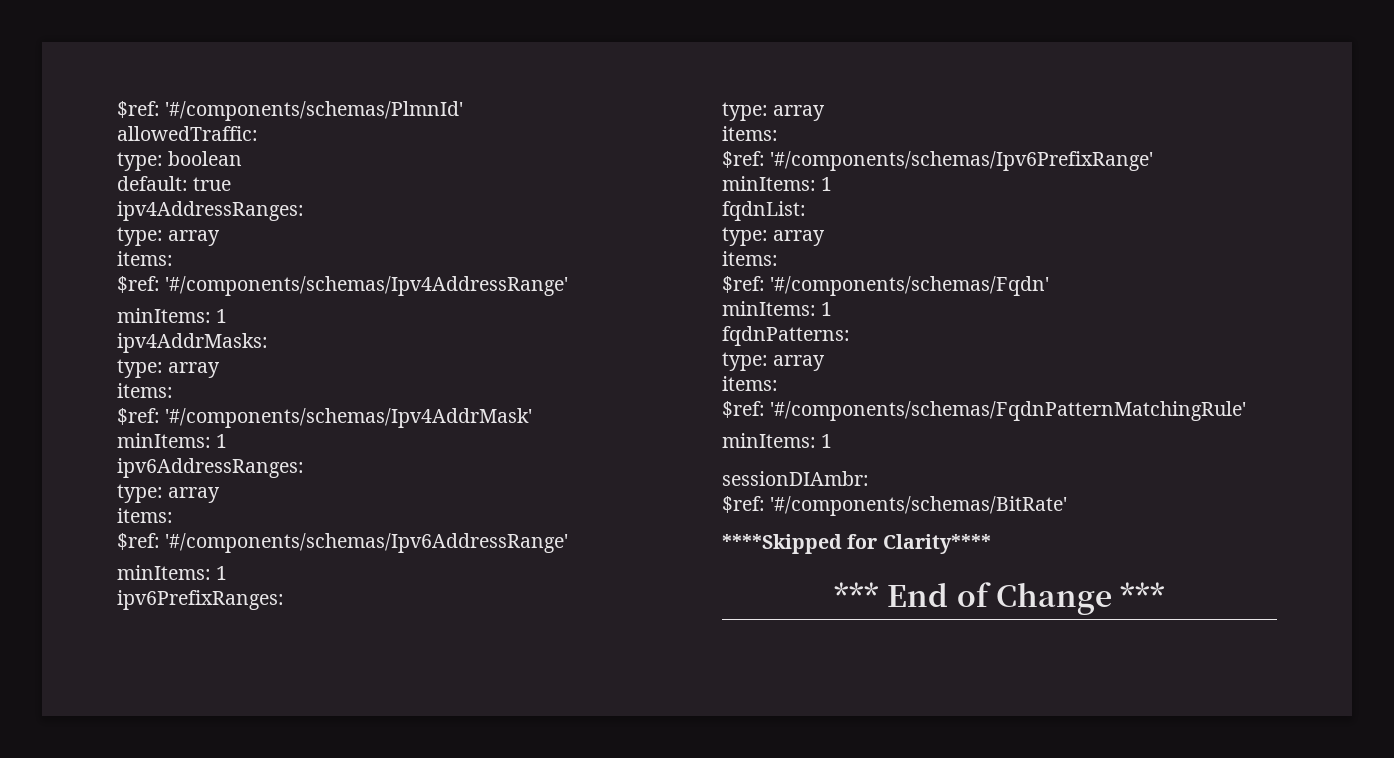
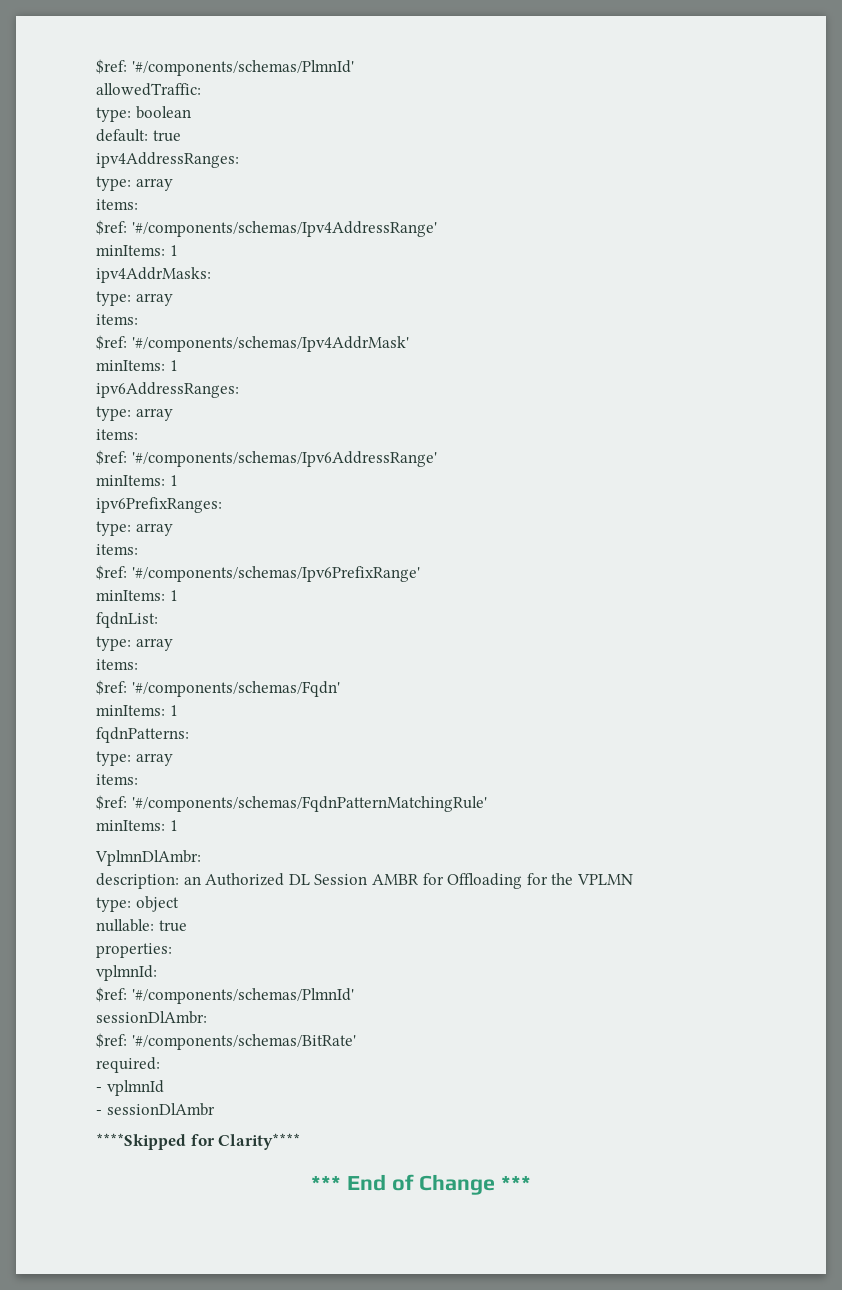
[722,471,869,486] [722,496,1068,516] sessionDIAmbr: // $ref: '#/components/schemas/BitRate' -> [95,850,201,866] [96,873,633,889] [96,896,179,912] [96,919,187,932] [96,943,172,958] [96,965,157,981] [96,987,354,1004] [96,1011,207,1024] [96,1033,356,1050] [96,1057,160,1073] [96,1080,164,1096] [96,1103,215,1116] VplmnDlAmbr: // description: an Authorized DL Session AMBR for Offloading for the VPLMN // type: object // nullable: true // properties: // vplmnId: // $ref: '#/components/schemas/PlmnId' // sessionDlAmbr: // $ref: '#/components/schemas/BitRate' // required: // - vplmnId // - sessionDlAmbr

